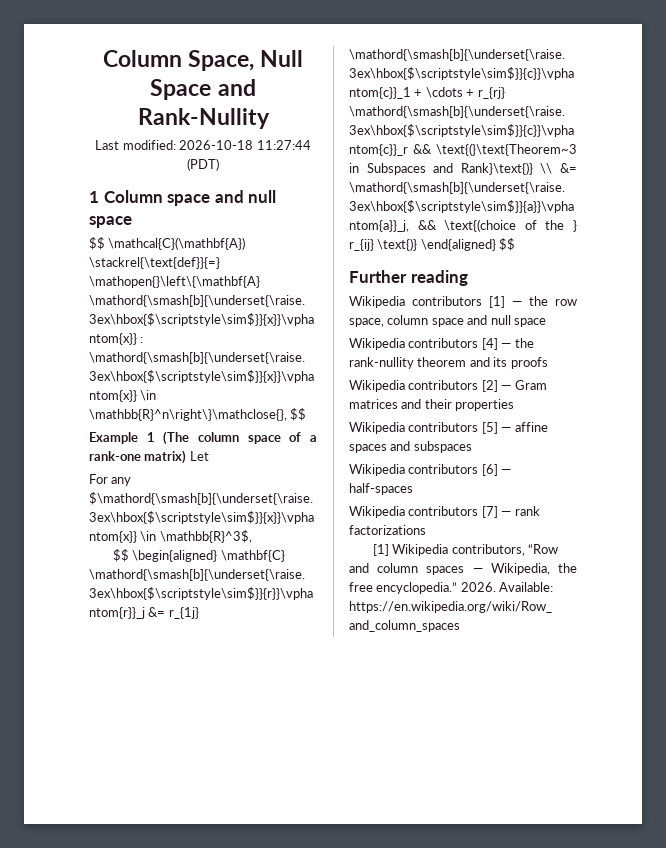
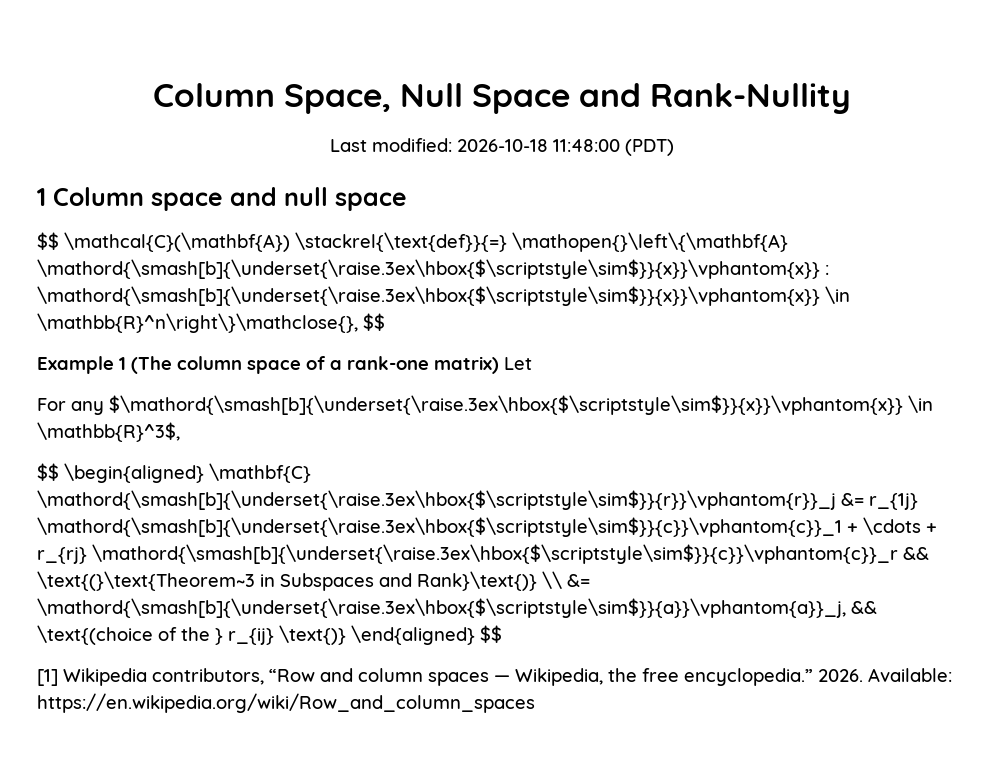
[256,140,311,150] 11:27:44 -> [553,139,620,152] 11:48:00
[349,270,468,286] [349,296,577,308] [349,315,546,327] [349,338,534,350] [349,357,548,369] [349,380,547,392] [349,399,515,411] [349,422,548,434] [349,441,472,453] [349,464,512,476] [349,483,413,495] [349,506,540,518] [349,525,426,535] // Further reading // Wikipedia contributors [1] — the row space, column space and null space // Wikipedia contributors [4] — the rank-nullity theorem and its proofs // Wikipedia contributors [2] — Gram matrices and their properties // Wikipedia contributors [5] — affine spaces and subspaces // Wikipedia contributors [6] — half-spaces // Wikipedia contributors [7] — rank factorizations -> (502, 634) none

